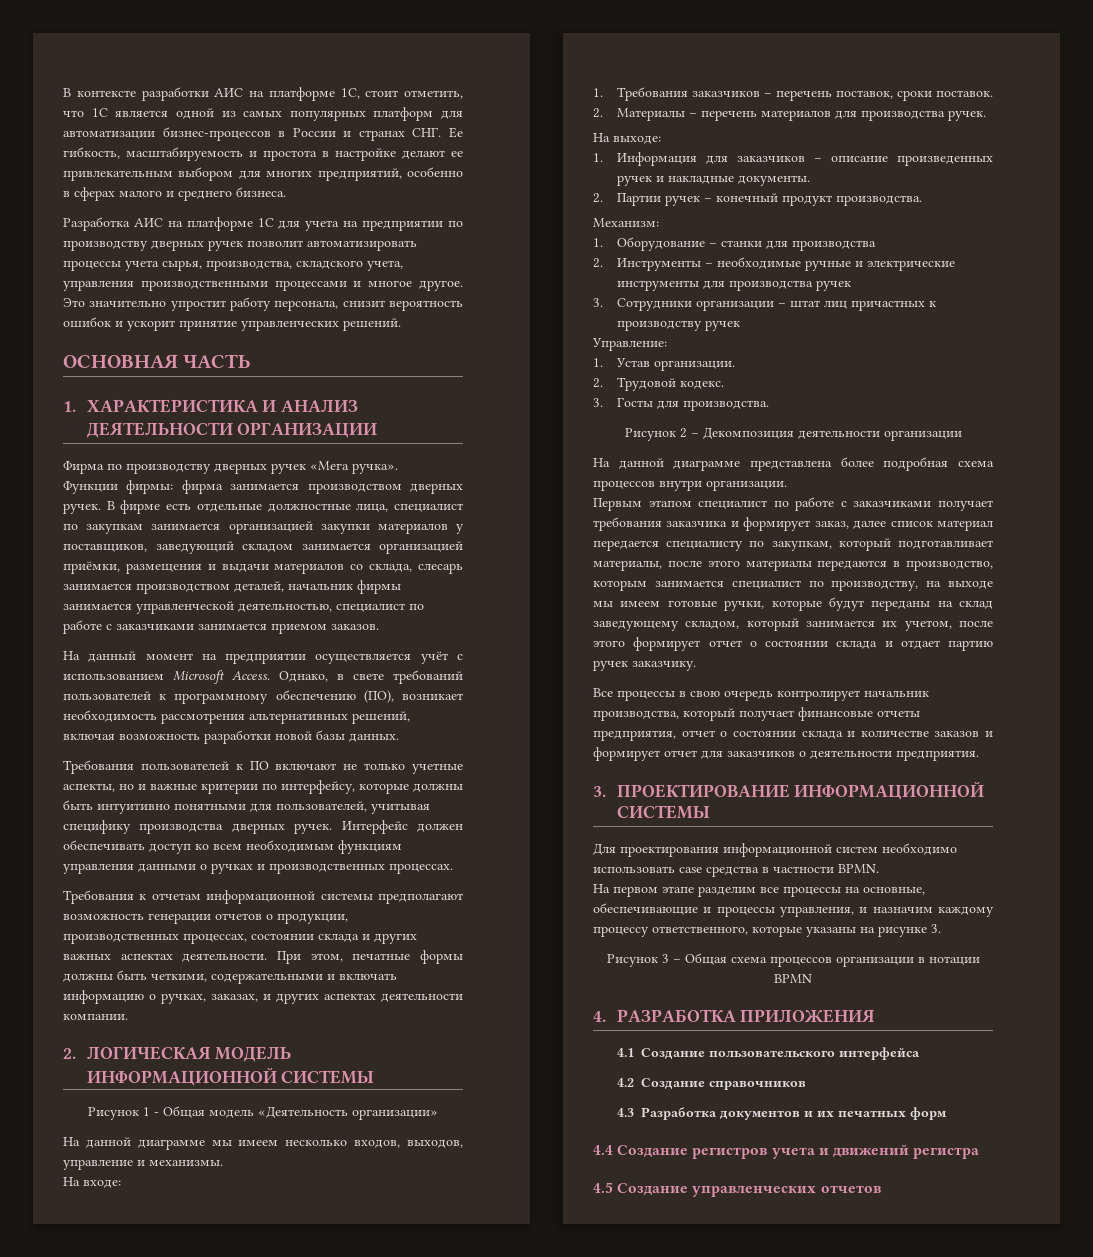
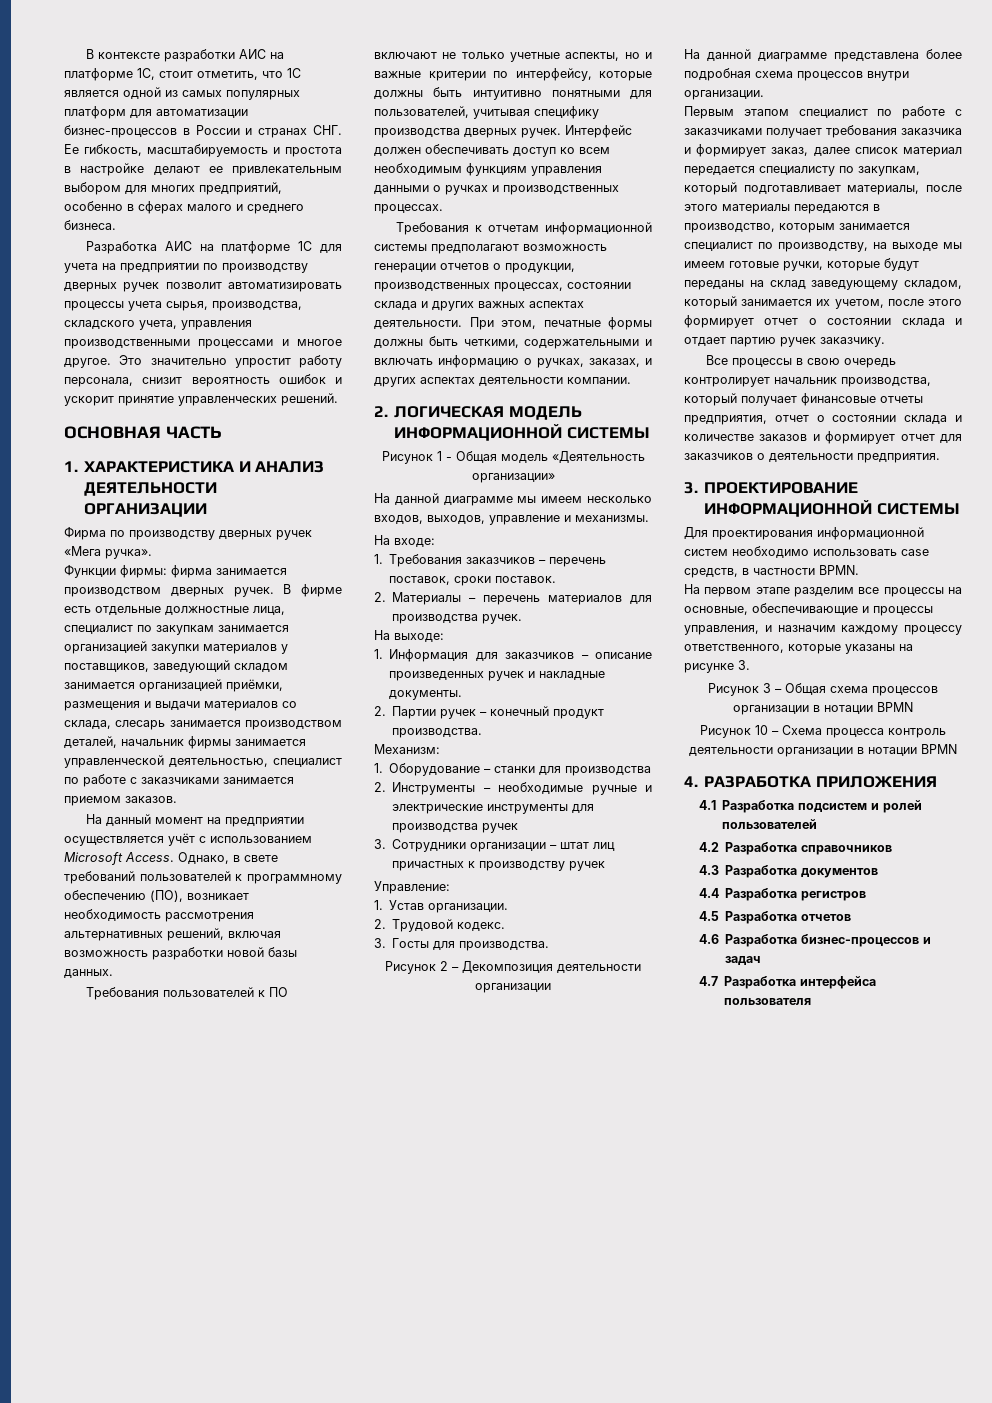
[706,866,759,877] средства -> [684,568,738,578] средств,
(812, 978) none -> [700,725,946,738] [689,744,957,757] // Рисунок 10 – Схема процесса контроль деятельности организации в нотации BPMN
[640,1047,920,1060] Создание пользовательского интерфейса -> [722,800,923,813] [722,819,818,829] Разработка подсистем и ролей пользователей
[640,1078,705,1090] Создание -> [725,842,798,855] Разработка
[803,1107,947,1120] [593,1144,980,1159] [593,1182,881,1197] и их печатных форм // 4.4 Создание регистров учета и движений регистра // 4.5 Создание управленческих отчетов -> [699,888,867,901] [699,911,852,924] [699,934,932,947] [725,956,762,965] [699,976,877,989] [724,998,812,1005] // 4.4 Разработка регистров // 4.5 Разработка отчетов // 4.6 Разработка бизнес-процессов и задач // 4.7 Разработка интерфейса пользователя

